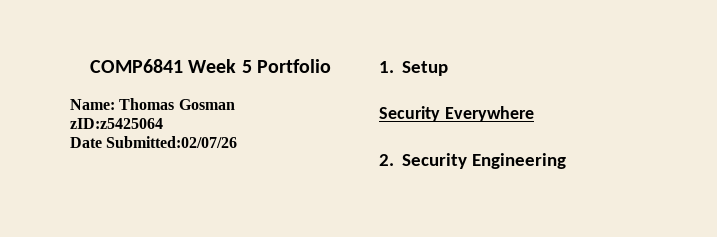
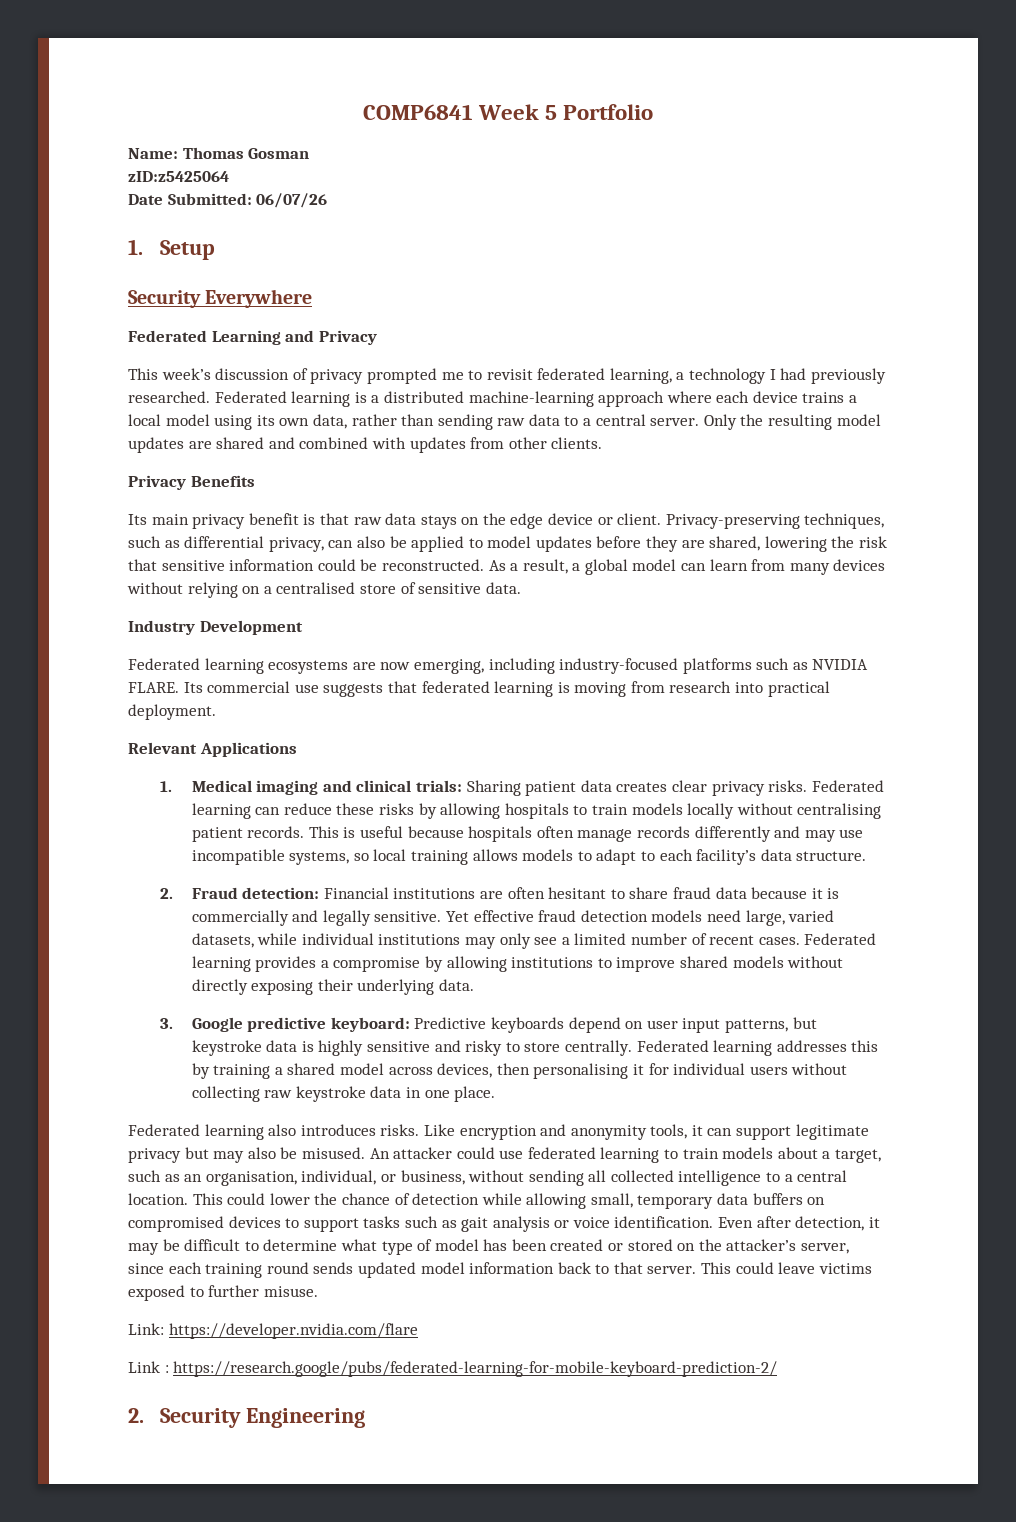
[106,136,238,148] Submitted:02/07/26 -> [167,193,328,208] Submitted: 06/07/26
(534, 114) none -> [128,330,377,345] [128,368,886,384] [128,391,858,407] [128,414,881,430] [128,437,603,453] [128,475,255,490] [128,513,885,529] [128,536,888,552] [128,559,886,575] [127,582,521,598] [128,620,303,635] [128,658,869,674] [128,681,830,697] [128,704,216,720] [128,742,297,757] [159,780,884,796] [191,803,882,819] [191,826,864,842] [191,849,867,865] [159,887,840,899] [191,910,835,926] [191,933,877,949] [191,956,844,972] [191,979,475,995] [159,1017,817,1033] [191,1040,879,1056] [191,1063,848,1079] [191,1086,496,1102] [128,1124,869,1140] [128,1147,882,1163] [128,1170,848,1186] [128,1193,826,1209] [128,1216,880,1232] [128,1239,850,1255] [128,1262,872,1278] [128,1285,318,1301] [128,1323,418,1339] [128,1361,778,1377] // Federated Learning and Privacy // This week’s discussion of privacy prompted me to revisit federated learning, a technology I had previously researched. Federated learning is a distributed machine-learning approach where each device trains a local model using its own data, rather than sending raw data to a central server. Only the resulting model updates are shared and combined with updates from other clients. // Privacy Benefits // Its main privacy benefit is that raw data stays on the edge device or client. Privacy-preserving techniques, such as differential privacy, can also be applied to model updates before they are shared, lowering the risk that sensitive information could be reconstructed. As a result, a global model can learn from many devices without relying on a centralised store of sensitive data. // Industry Development // Federated learning ecosystems are now emerging, including industry-focused platforms such as NVIDIA FLARE. Its commercial use suggests that federated learning is moving from research into practical deployment. // Relevant Applications // 1. Medical imaging and clinical trials: Sharing patient data creates clear privacy risks. Federated learning can reduce these risks by allowing hospitals to train models locally without centralising patient records. This is useful because hospitals often manage records differently and may use incompatible systems, so local training allows models to adapt to each facility’s data structure. // 2. Fraud detection: Financial institutions are often hesitant to share fraud data because it is commercially and legally sensitive. Yet effective fraud detection models need large, varied datasets, while individual institutions may only see a limited number of recent cases. Federated learning provides a compromise by allowing institutions to improve shared models without directly exposing their underlying data. // 3. Google predictive keyboard: Predictive keyboards depend on user input patterns, but keystroke data is highly sensitive and risky to store centrally. Federated learning addresses this by training a shared model across devices, then personalising it for individual users without collecting raw keystroke data in one place. // Federated learning also introduces risks. Like encryption and anonymity tools, it can support legitimate privacy but may also be misused. An attacker could use federated learning to train models about a target, such as an organisation, individual, or business, without sending all collected intelligence to a central location. This could lower the chance of detection while allowing small, temporary data buffers on compromised devices to support tasks such as gait analysis or voice identification. Even after detection, it may be difficult to determine what type of model has been created or stored on the attacker’s server, since each training round sends updated model information back to that server. This could leave victims exposed to further misuse. // Link: https://developer.nvidia.com/flare // Link : https://research.google/pubs/federated-learning-for-mobile-keyboard-prediction-2/

